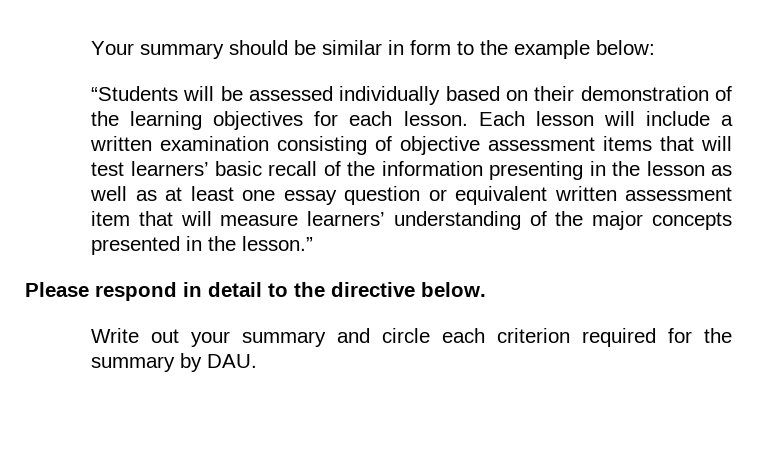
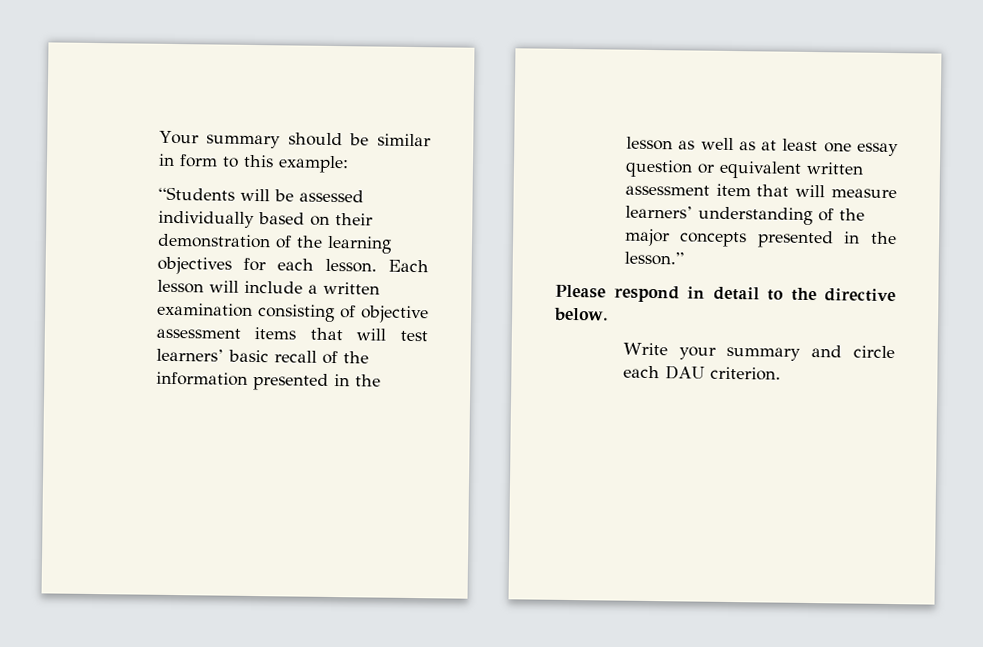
[480,40,656,59] the example below: -> [242,154,349,174] this example:
[489,161,584,180] presenting -> [252,372,329,391] presented
[151,329,180,343] out -> (668, 349) none
[497,328,733,347] [91,353,258,372] criterion required for the summary by DAU. -> [664,365,781,381] DAU criterion.

